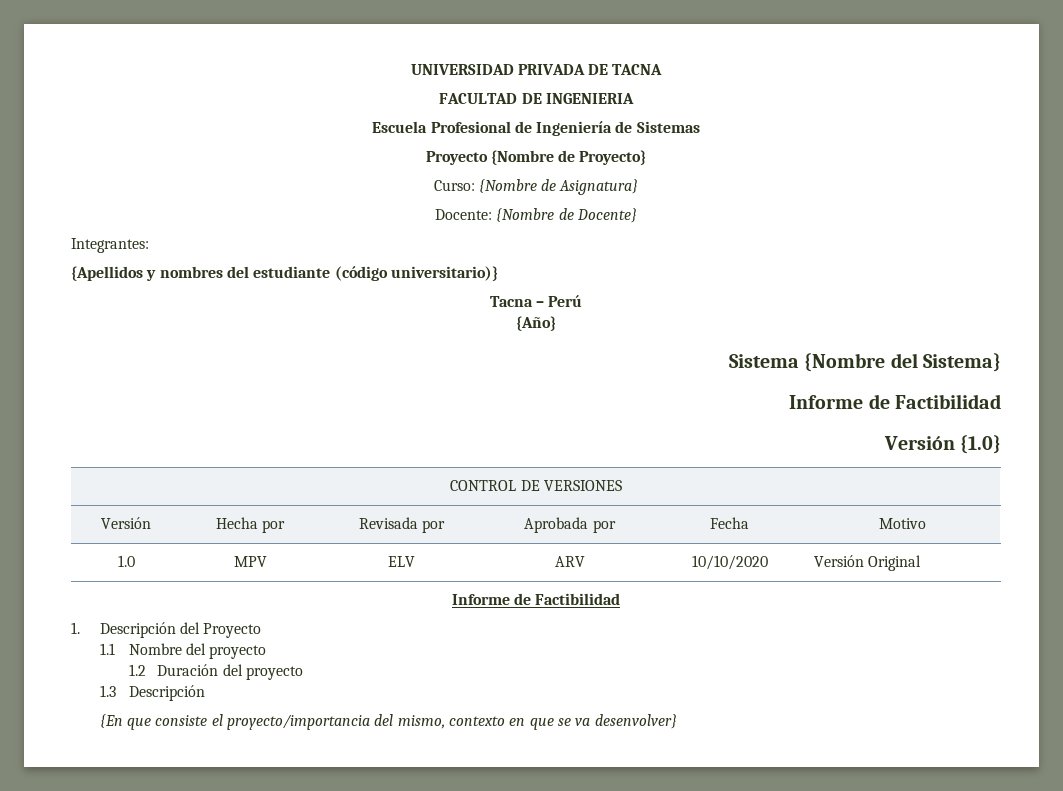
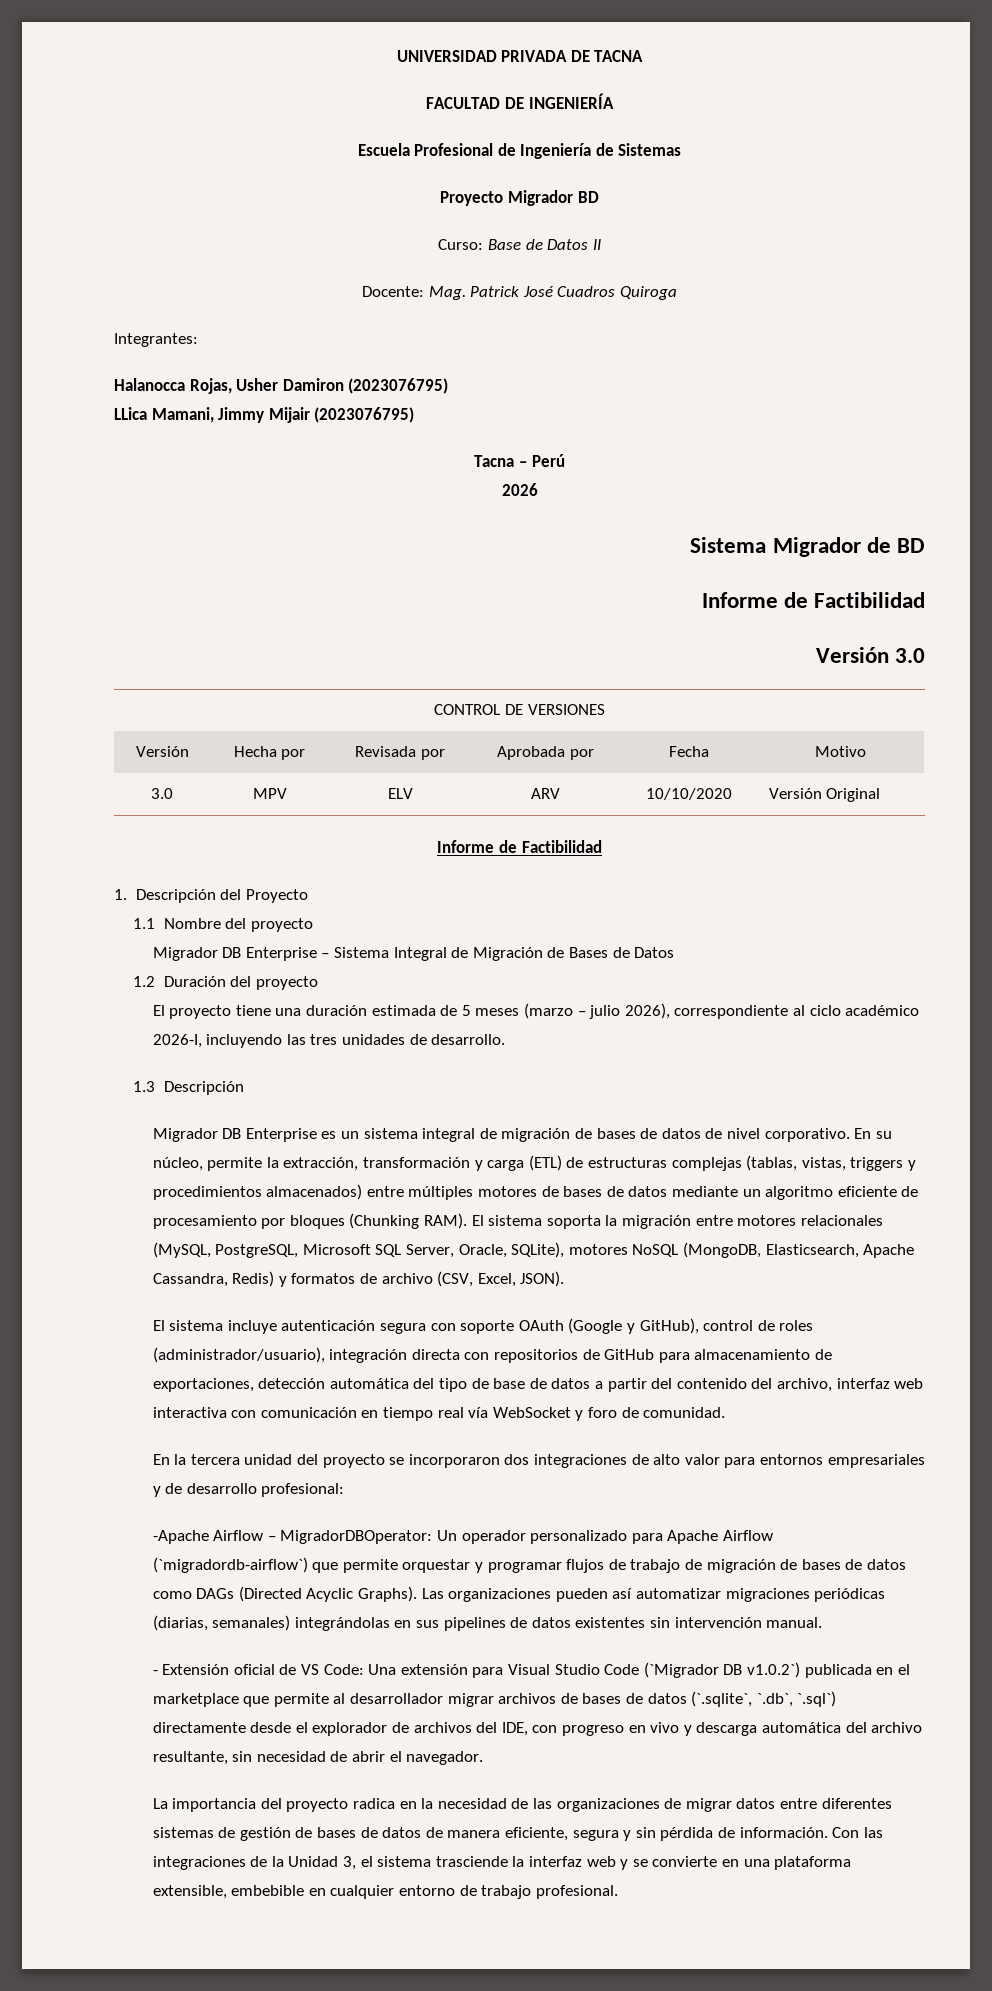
[545,93,634,104] INGENIERIA -> [528,93,614,109] INGENIERÍA
[490,150,647,165] [433,179,639,195] [435,208,637,223] [71,238,149,253] [71,266,498,281] {Nombre de Proyecto} // Curso: {Nombre de Asignatura} // Docente: {Nombre de Docente} // Integrantes: // {Apellidos y nombres del estudiante (código universitario)} -> [507,190,599,206] [438,239,601,250] [362,286,677,300] [114,333,198,347] [114,378,449,394] [114,407,415,423] Migrador BD // Curso: Base de Datos II // Docente: Mag. Patrick José Cuadros Quiroga // Integrantes: // Halanocca Rojas, Usher Damiron (2023076795) // LLica Mamani, Jimmy Mijair (2023076795)
[516,316,556,331] [729,353,1001,372] {Año} // Sistema {Nombre del Sistema} -> [501,483,538,496] [690,537,926,557] 2026 // Sistema Migrador de BD
[960,435,1001,454] {1.0} -> [895,648,925,663] 3.0
[117,555,135,567] 1.0 -> [151,788,173,799] 3.0
[128,664,304,680] [99,685,205,701] [99,714,677,730] 1.2 Duración del proyecto // 1.3 Descripción // {En que consiste el proyecto/importancia del mismo, contexto en que se va desenvolver} -> [152,947,675,961] [133,976,319,990] [152,1003,920,1019] [152,1034,506,1048] [133,1081,244,1095] [152,1128,892,1142] [152,1155,916,1171] [152,1184,919,1200] [152,1213,883,1229] [152,1242,915,1258] [152,1271,565,1287] [152,1318,814,1334] [152,1347,832,1363] [152,1378,924,1392] [152,1407,726,1421] [152,1454,925,1468] [152,1483,345,1497] [152,1530,773,1544] [152,1557,906,1573] [152,1586,886,1602] [152,1615,823,1631] [152,1662,910,1678] [152,1691,837,1707] [152,1722,923,1736] [152,1751,484,1765] [152,1798,892,1812] [152,1827,883,1841] [152,1856,852,1870] [152,1885,618,1899] Migrador DB Enterprise – Sistema Integral de Migración de Bases de Datos // 1.2 Duración del proyecto // El proyecto tiene una duración estimada de 5 meses (marzo – julio 2026), correspondiente al ciclo académico 2026-I, incluyendo las tres unidades de desarrollo. // 1.3 Descripción // Migrador DB Enterprise es un sistema integral de migración de bases de datos de nivel corporativo. En su núcleo, permite la extracción, transformación y carga (ETL) de estructuras complejas (tablas, vistas, triggers y procedimientos almacenados) entre múltiples motores de bases de datos mediante un algoritmo eficiente de procesamiento por bloques (Chunking RAM). El sistema soporta la migración entre motores relacionales (MySQL, PostgreSQL, Microsoft SQL Server, Oracle, SQLite), motores NoSQL (MongoDB, Elasticsearch, Apache Cassandra, Redis) y formatos de archivo (CSV, Excel, JSON). // El sistema incluye autenticación segura con soporte OAuth (Google y GitHub), control de roles (administrador/usuario), integración directa con repositorios de GitHub para almacenamiento de exportaciones, detección automática del tipo de base de datos a partir del contenido del archivo, interfaz web interactiva con comunicación en tiempo real vía WebSocket y foro de comunidad. // En la tercera unidad del proyecto se incorporaron dos integraciones de alto valor para entornos empresariales y de desarrollo profesional: // -Apache Airflow – MigradorDBOperator: Un operador personalizado para Apache Airflow (`migradordb-airflow`) que permite orquestar y programar flujos de trabajo de migración de bases de datos como DAGs (Directed Acyclic Graphs). Las organizaciones pueden así automatizar migraciones periódicas (diarias, semanales) integrándolas en sus pipelines de datos existentes sin intervención manual. // - Extensión oficial de VS Code: Una extensión para Visual Studio Code (`Migrador DB v1.0.2`) publicada en el marketplace que permite al desarrollador migrar archivos de bases de datos (`.sqlite`, `.db`, `.sql`) directamente desde el explorador de archivos del IDE, con progreso en vivo y descarga automática del archivo resultante, sin necesidad de abrir el navegador. // La importancia del proyecto radica en la necesidad de las organizaciones de migrar datos entre diferentes sistemas de gestión de bases de datos de manera eficiente, segura y sin pérdida de información. Con las integraciones de la Unidad 3, el sistema trasciende la interfaz web y se convierte en una plataforma extensible, embebible en cualquier entorno de trabajo profesional.

